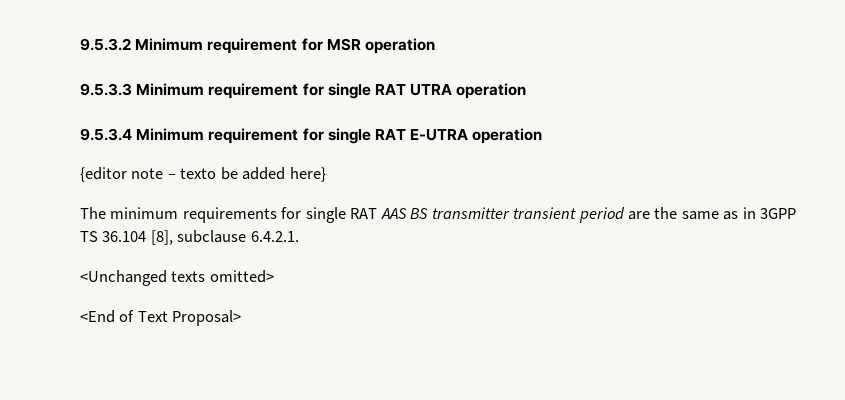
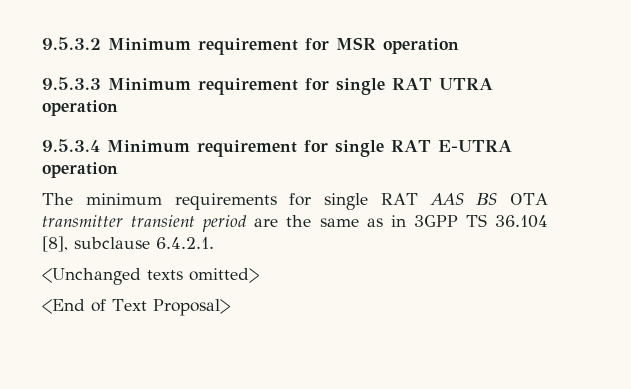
[80,167,326,182] // {editor note – texto be added here} -> (118, 170) none
(429, 213) none -> [510,193,549,205] OTA

